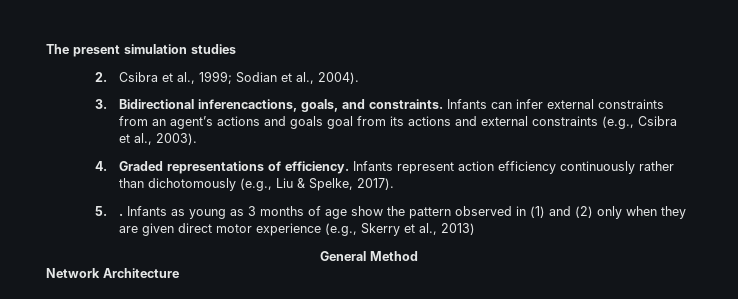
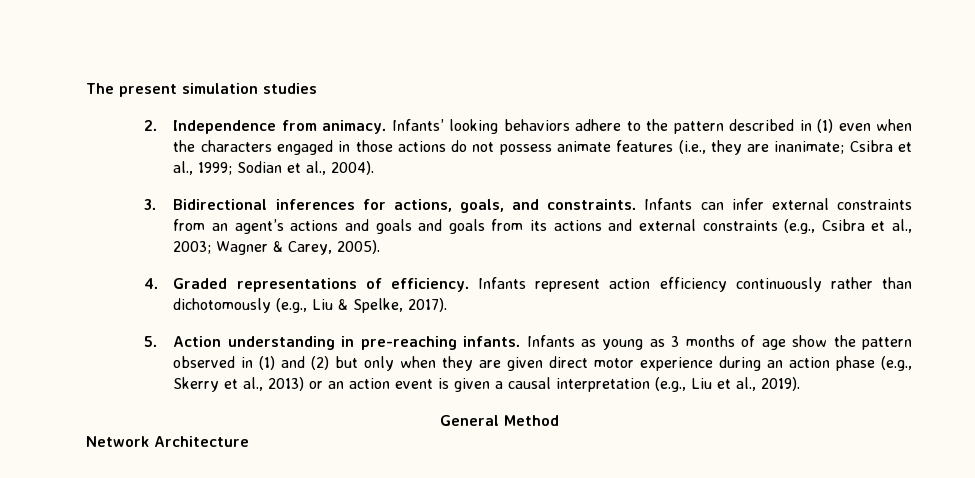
(107, 77) none -> [173,119,913,134] [173,140,845,155] Independence from animacy. Infants’ looking behaviors adhere to the pattern described in (1) even when the characters engaged in those actions do not possess animate features (i.e., they are inanimate;
[198,99,298,112] inferencactions, -> [275,199,452,212] inferences for actions,
[327,116,354,129] goal -> [418,219,485,234] and goals
[156,133,198,145] 2003). -> [173,240,381,255] 2003; Wagner & Carey, 2005).
[119,213,124,216] . -> [173,336,521,350] Action understanding in pre-reaching infants.
(594, 212) none -> [335,356,359,368] but
(322, 229) none -> [719,356,876,371] during an action phase
(476, 229) none -> [309,377,801,392] or an action event is given a causal interpretation (e.g., Liu et al., 2019).

